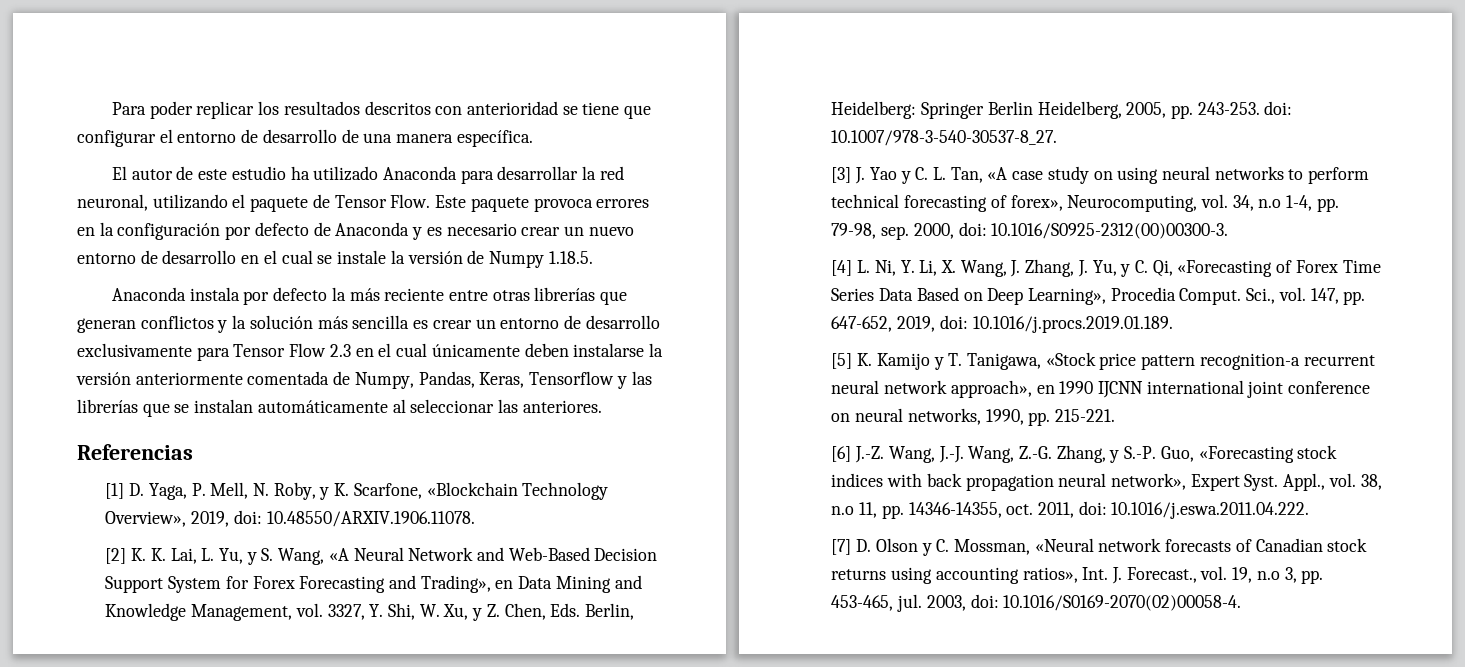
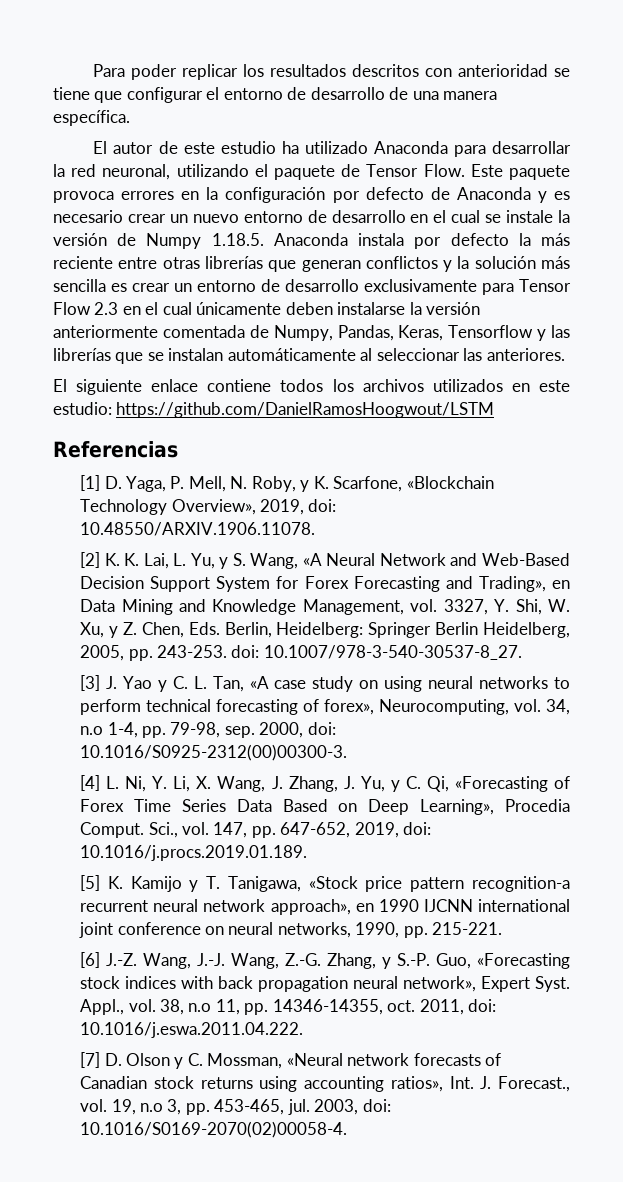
(593, 257) // -> (264, 239) none
(602, 406) none -> [53,379,570,395] [53,402,495,418] // El siguiente enlace contiene todos los archivos utilizados en este estudio: https://github.com/DanielRamosHoogwout/LSTM

